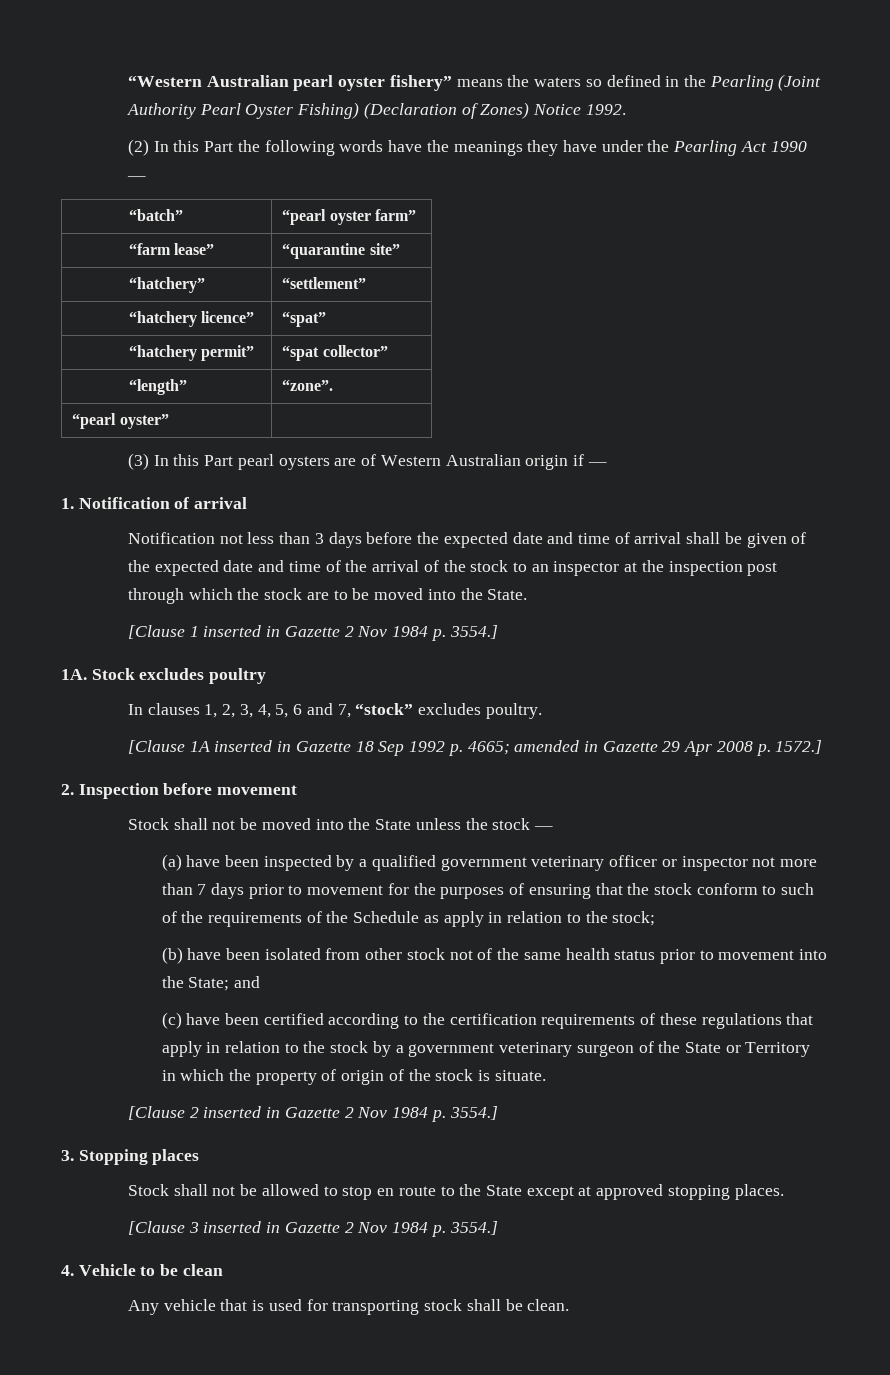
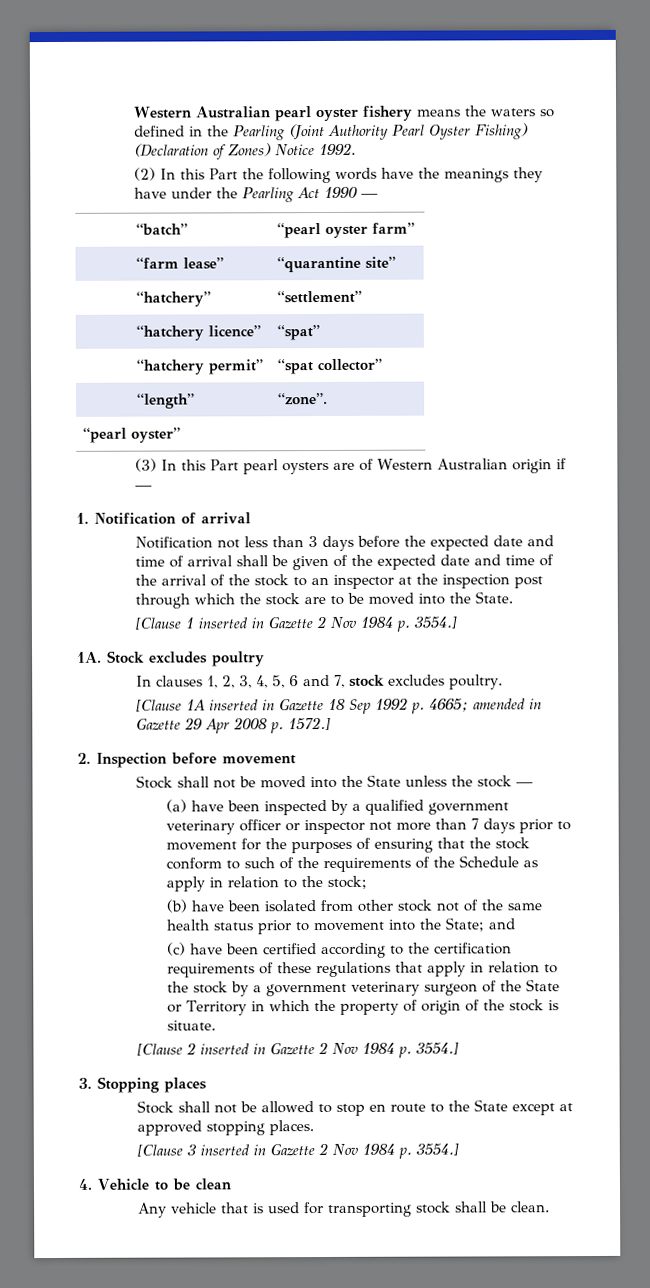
[128,75,203,87] “Western -> [134,106,193,119] Western
[389,75,452,91] fishery” -> [363,105,414,121] fishery
[355,703,414,715] “stock” -> [349,674,386,687] stock

